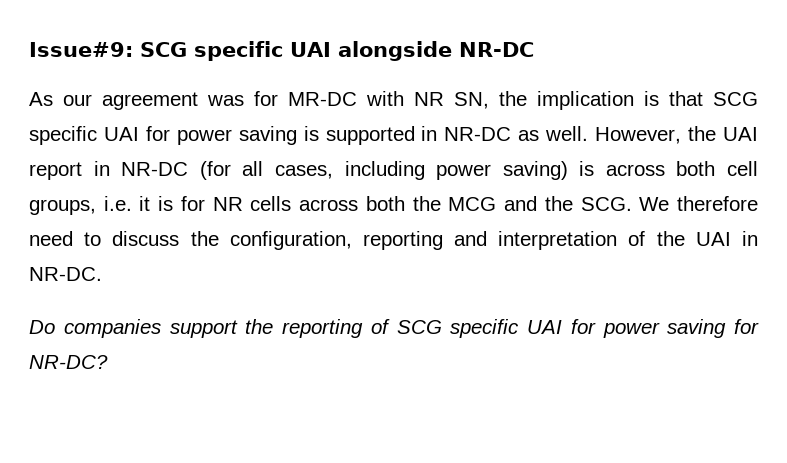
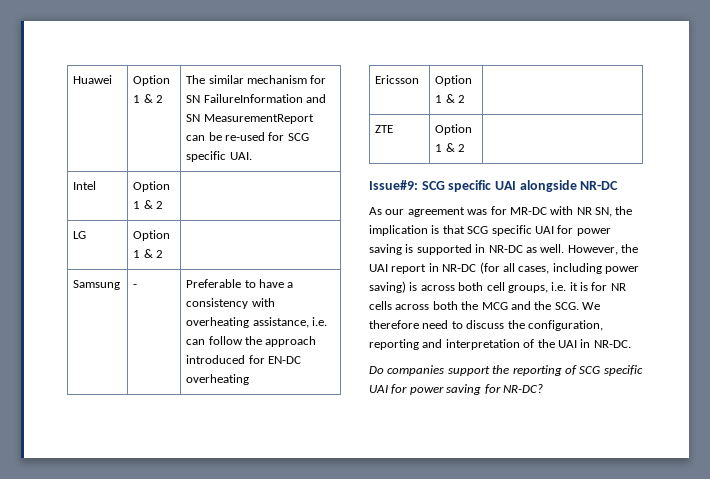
(29, 49) none -> [73,75,113,84] [133,75,171,86] [133,94,163,103] [186,75,327,84] [186,94,326,103] [186,114,314,124] [186,132,309,141] [186,151,252,162] [73,181,97,190] [133,181,171,192] [133,200,163,209] [73,231,87,239] [133,230,171,241] [133,249,163,258] [73,280,121,290] [133,284,138,288] [186,279,294,288] [186,298,275,309] [186,317,327,328] [186,336,317,347] [186,355,301,364] [186,374,250,385] [375,75,420,84] [435,75,473,86] [435,94,465,103] [375,125,394,133] [435,124,473,135] [435,143,465,152] Huawei | Option 1 & 2 | The similar mechanism for SN FailureInformation and SN MeasurementReport can be re-used for SCG specific UAI. // Intel | Option 1 & 2 | // LG | Option 1 & 2 | // Samsung | - | Preferable to have a consistency with overheating assistance, i.e. can follow the approach introduced for EN-DC overheating // Ericsson | Option 1 & 2 | // ZTE | Option 1 & 2 | //

